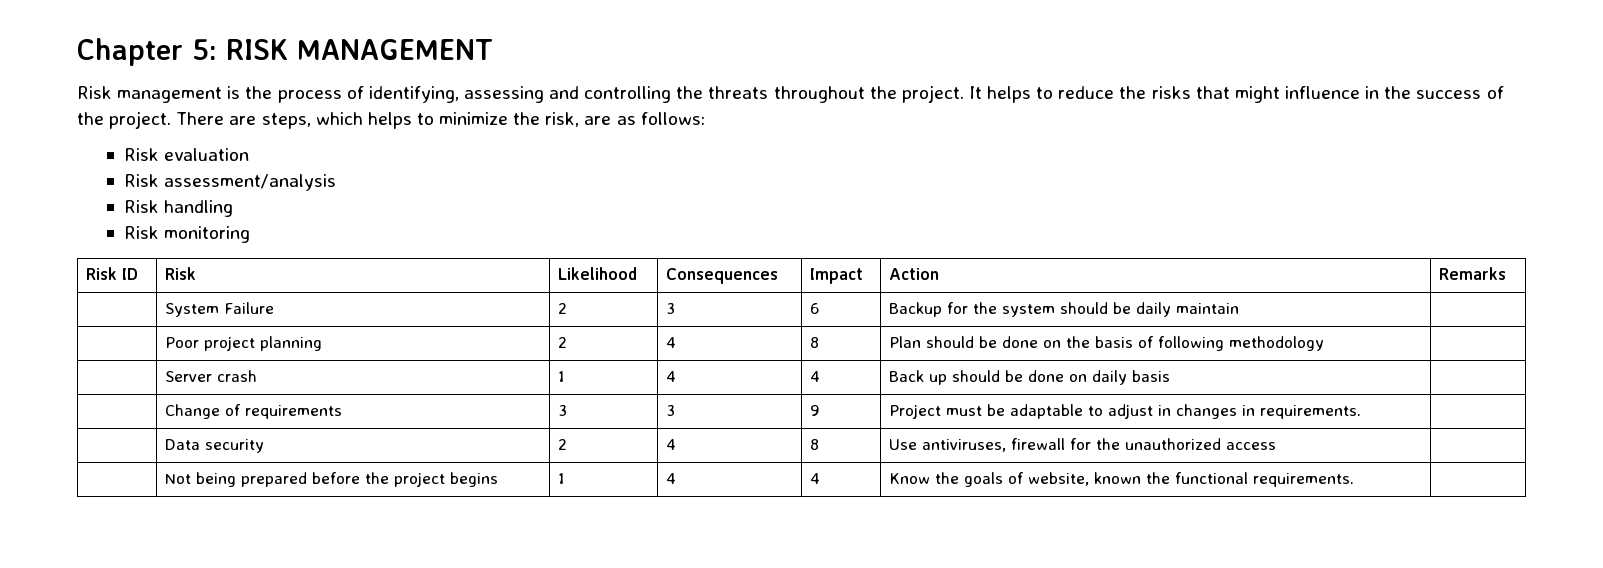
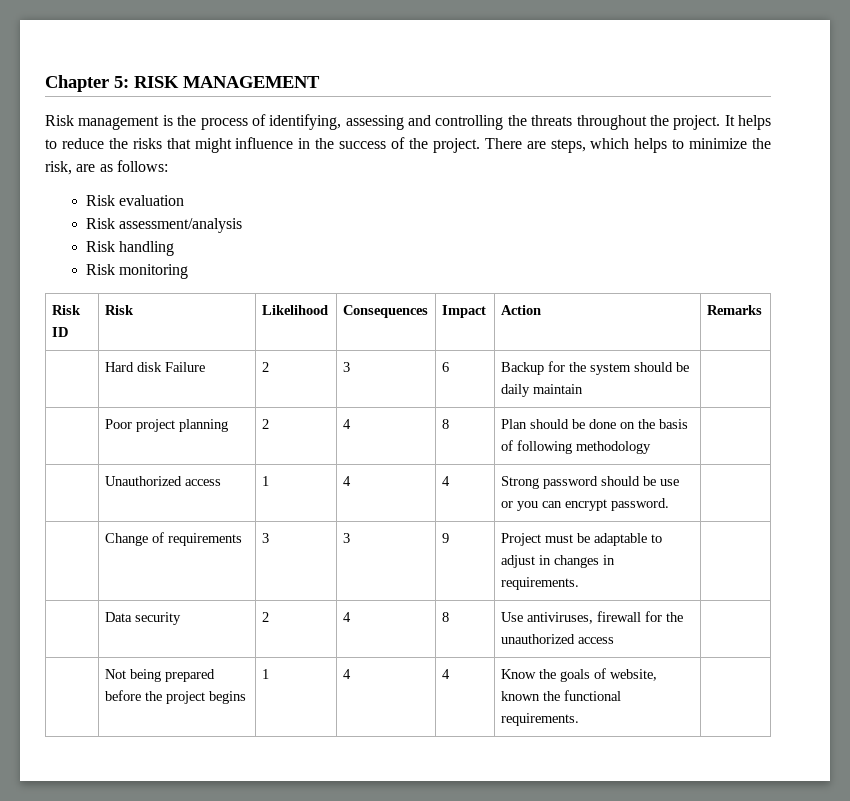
[165,303,220,317] System -> [104,362,162,372] Hard disk
[165,370,258,382] [558,371,566,382] [666,371,677,382] [810,371,821,382] [889,370,1171,385] Server crash | 1 | 4 | 4 | Back up should be done on daily basis -> [104,476,221,486] [261,476,269,486] [342,476,351,486] [441,476,450,486] [500,476,679,489] [500,498,669,511] Unauthorized access | 1 | 4 | 4 | Strong password should be use or you can encrypt password.

